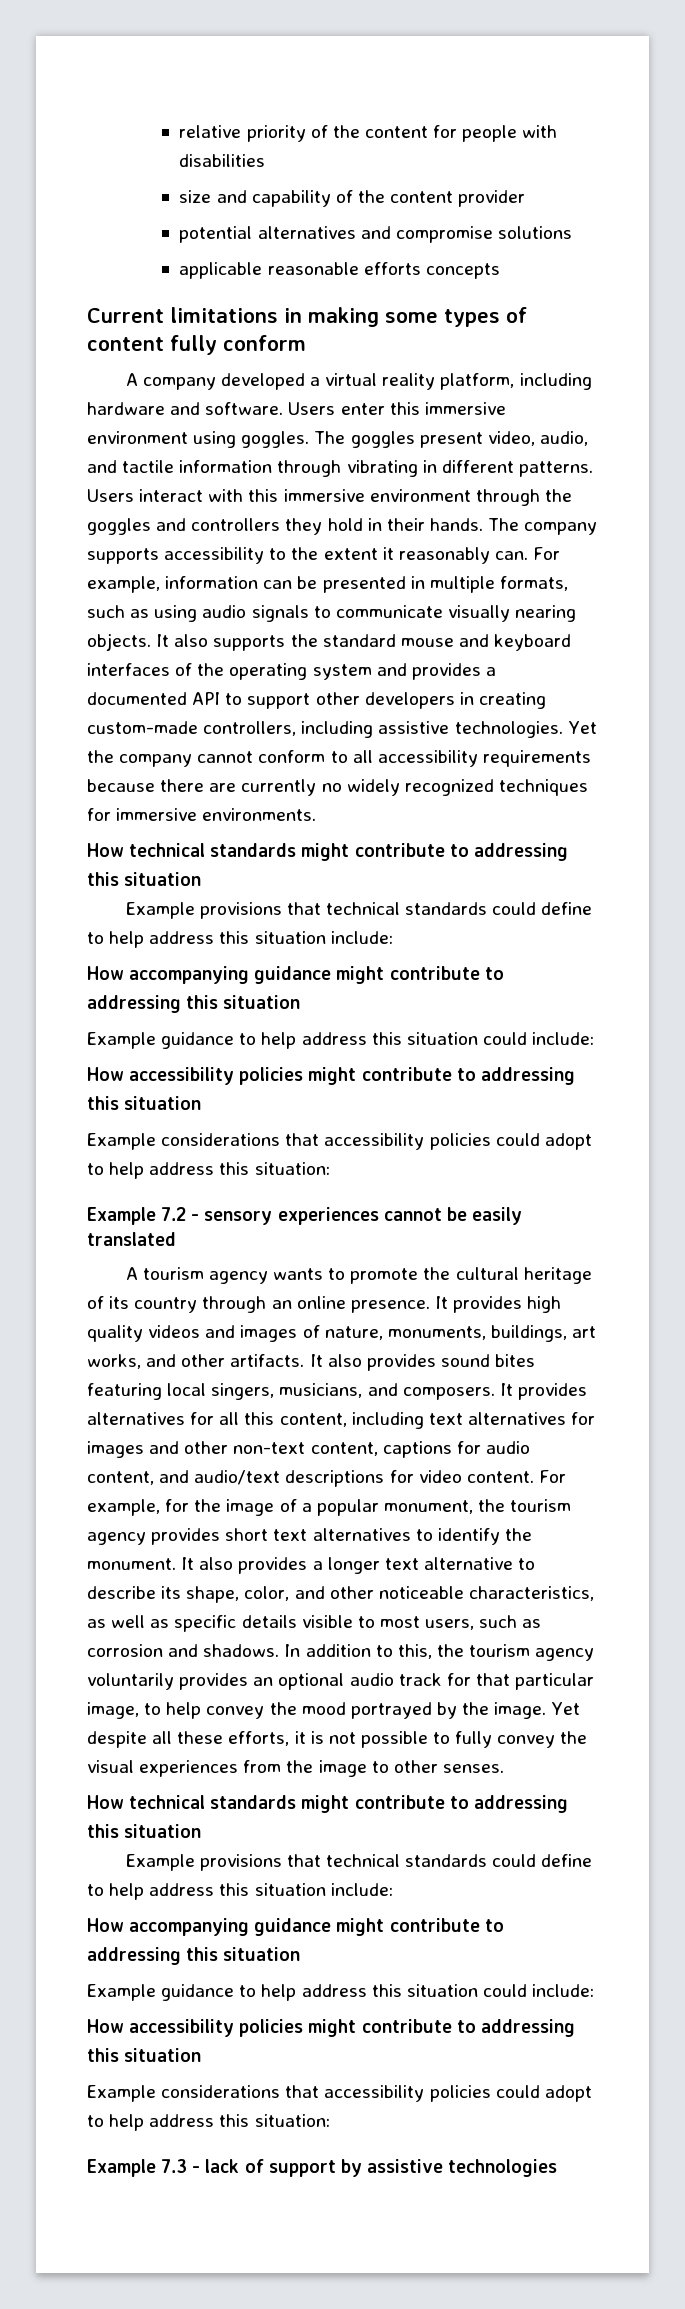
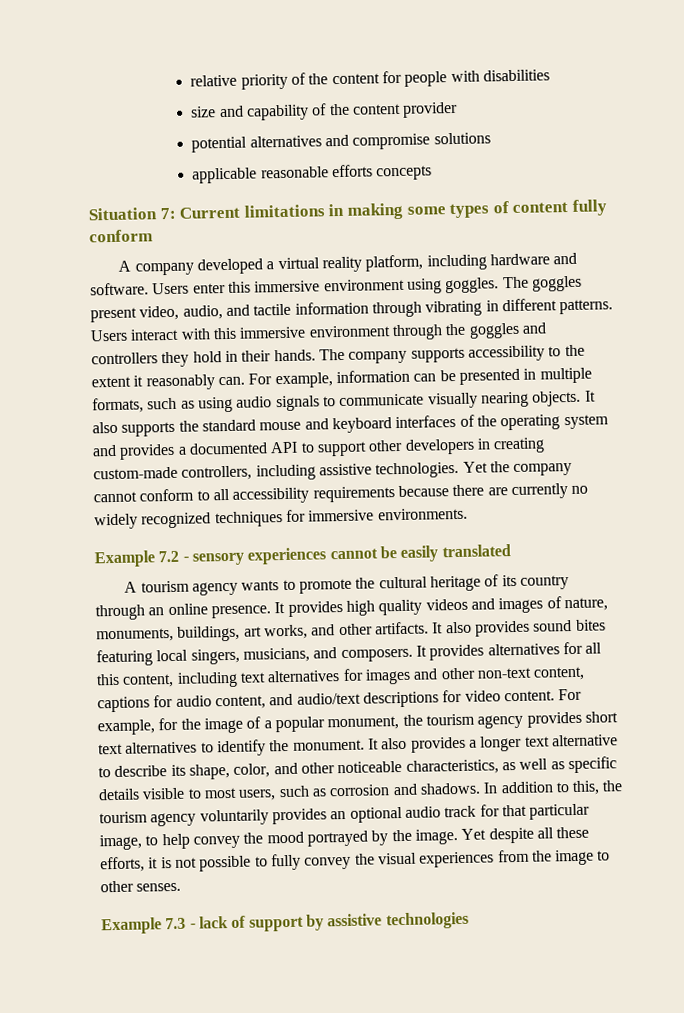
(500, 271) none -> [88,207,176,221] Situation 7:
[87,843,568,861] [87,872,202,886] [125,902,593,919] [87,931,393,948] [87,966,504,984] [87,995,301,1013] [87,1032,595,1049] [87,1067,575,1085] [87,1096,202,1110] [87,1133,592,1150] [87,1162,330,1179] // How technical standards might contribute to addressing this situation // Example provisions that technical standards could define to help address this situation include: // How accompanying guidance might contribute to addressing this situation // Example guidance to help address this situation could include: // How accessibility policies might contribute to addressing this situation // Example considerations that accessibility policies could adopt to help address this situation: -> (468, 514) none
[87,1795,568,1813] [87,1824,202,1838] [125,1854,593,1871] [87,1883,393,1900] [87,1918,504,1936] [87,1947,301,1965] [87,1984,595,2001] [87,2019,575,2037] [87,2048,202,2062] [87,2085,592,2102] [87,2114,330,2131] // How technical standards might contribute to addressing this situation // Example provisions that technical standards could define to help address this situation include: // How accompanying guidance might contribute to addressing this situation // Example guidance to help address this situation could include: // How accessibility policies might contribute to addressing this situation // Example considerations that accessibility policies could adopt to help address this situation: -> (182, 887) none

